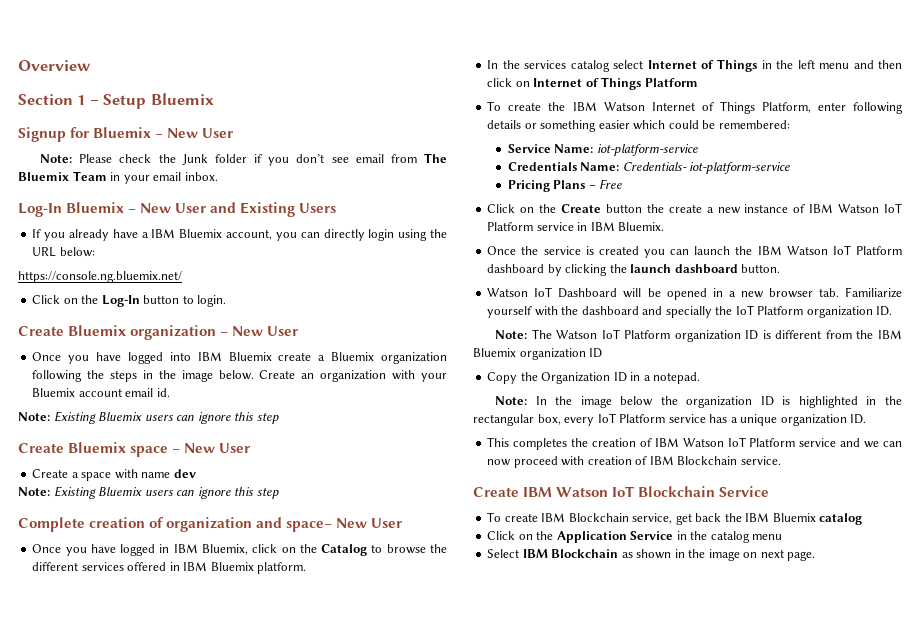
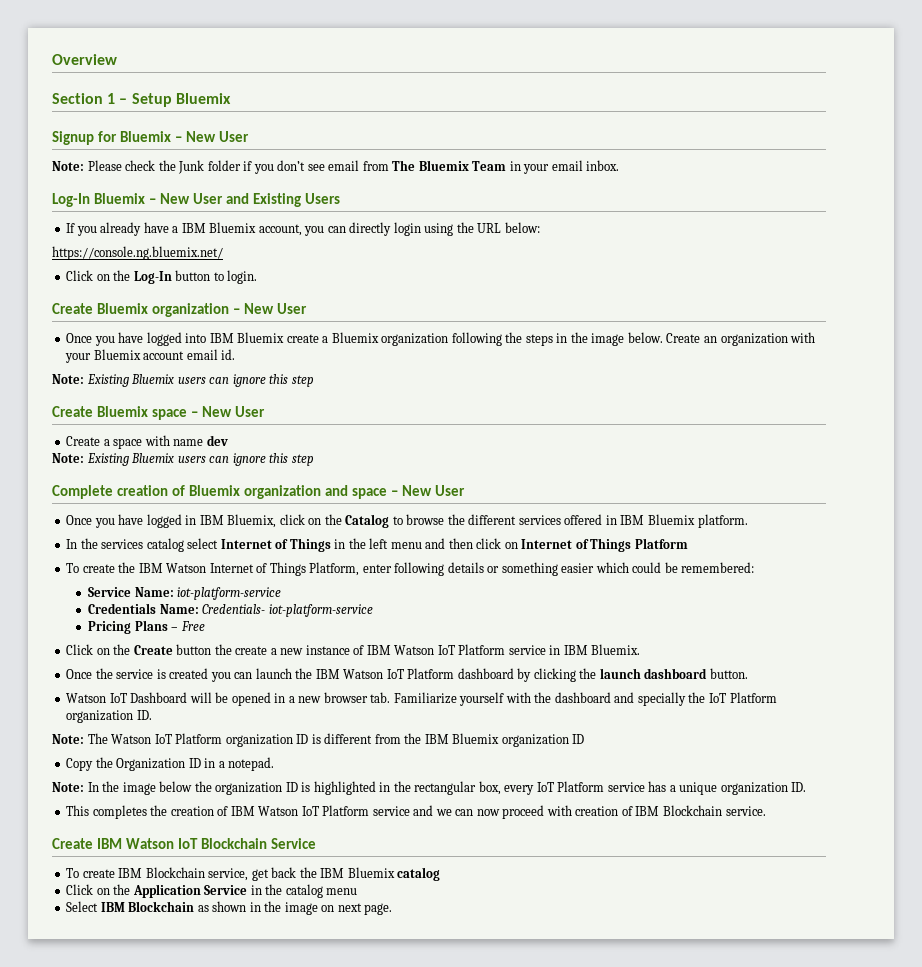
(165, 522) none -> [189,485,241,496] Bluemix
[286,521,333,532] space– -> [352,488,399,499] space –

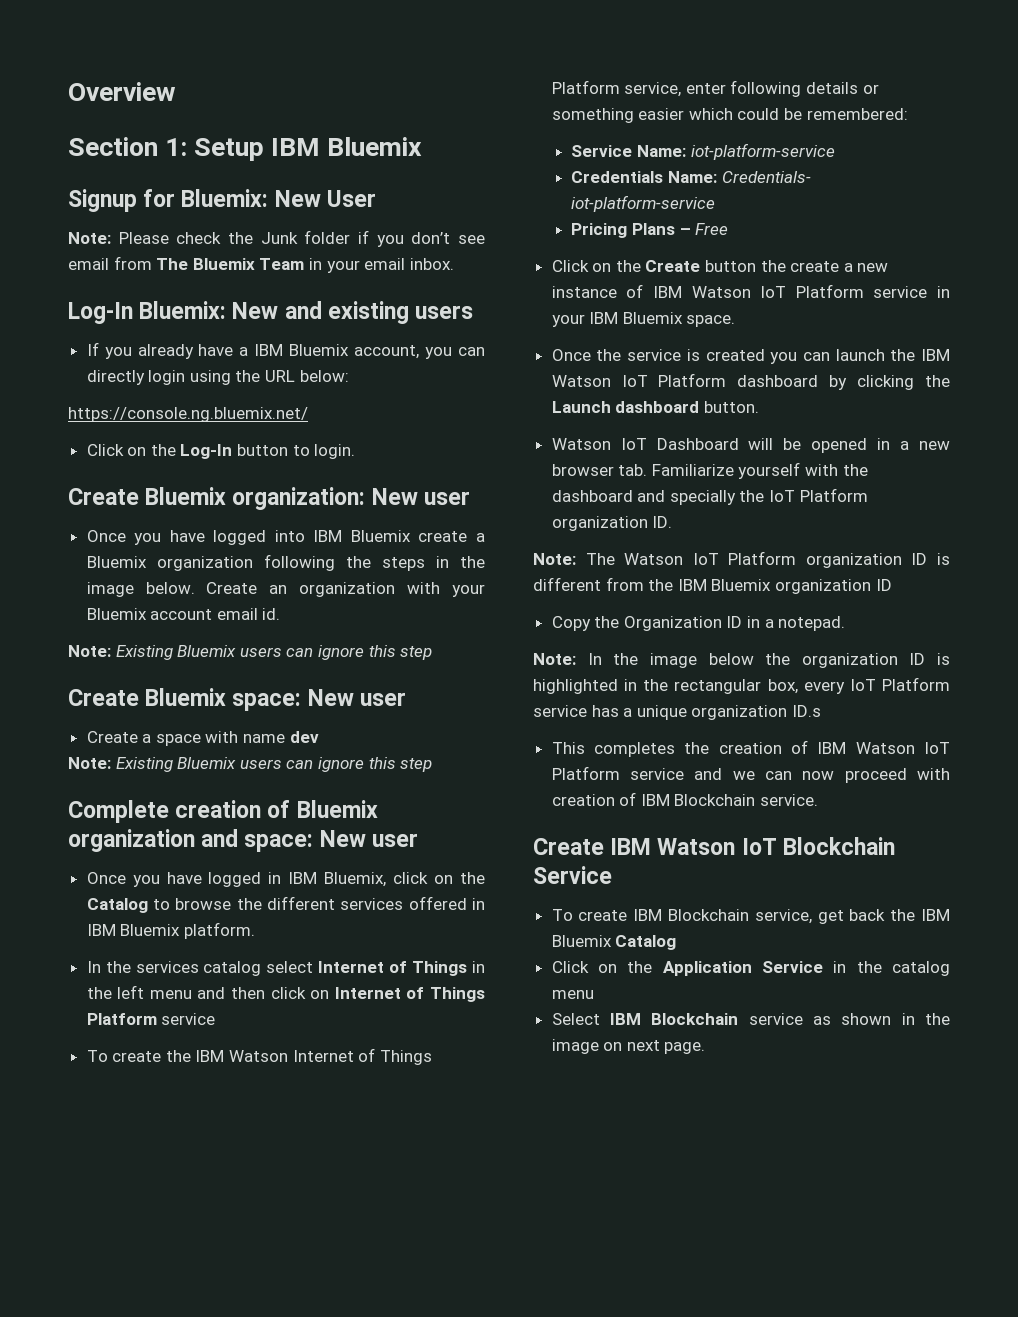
[107,93,172,107] 1 – Setup -> [165,138,320,161] 1: Setup IBM
[120,131,183,142] Bluemix – -> [181,189,269,207] Bluemix:
[94,193,341,207] Bluemix – New User and Existing Users -> [139,301,474,324] Bluemix: New and existing users
[152,303,308,317] organization – New User -> [232,487,470,510] organization: New user
[152,406,266,420] space – New User -> [232,689,406,711] space: New user
[352,485,466,499] space – New User -> [244,830,418,852] space: New user
(688, 543) none -> [161,1013,216,1025] service
[309,562,360,576] Platform, -> [551,80,682,97] Platform service,
[563,644,641,655] IBM Bluemix. -> [551,312,736,327] your IBM Bluemix space.
[599,668,641,679] launch -> [551,401,611,413] Launch
[791,782,807,792] ID. -> [791,705,821,717] ID.s
[397,867,441,881] catalog -> [615,935,677,950] Catalog
(195, 906) none -> [748,1013,803,1025] service

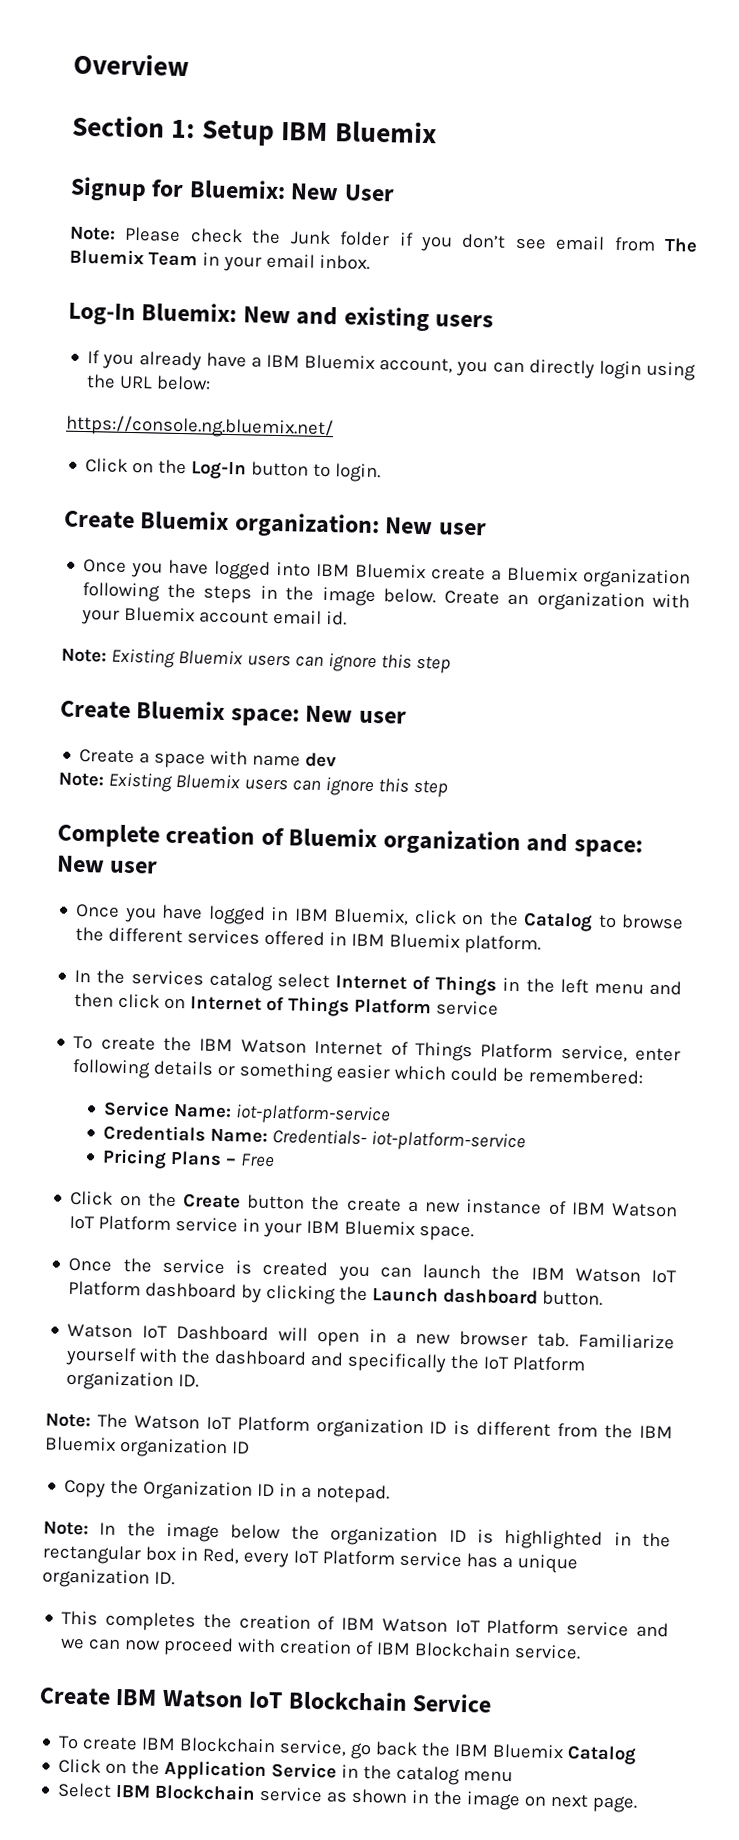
[783,438,868,453] be opened -> [316,1330,360,1347] open
[669,490,736,505] specially -> [347,1352,448,1373] specifically
[767,679,798,694] box, -> [144,1546,240,1565] box in Red,
[791,705,821,717] ID.s -> [153,1571,175,1586] ID.
[817,910,844,924] get -> [350,1742,373,1760] go

